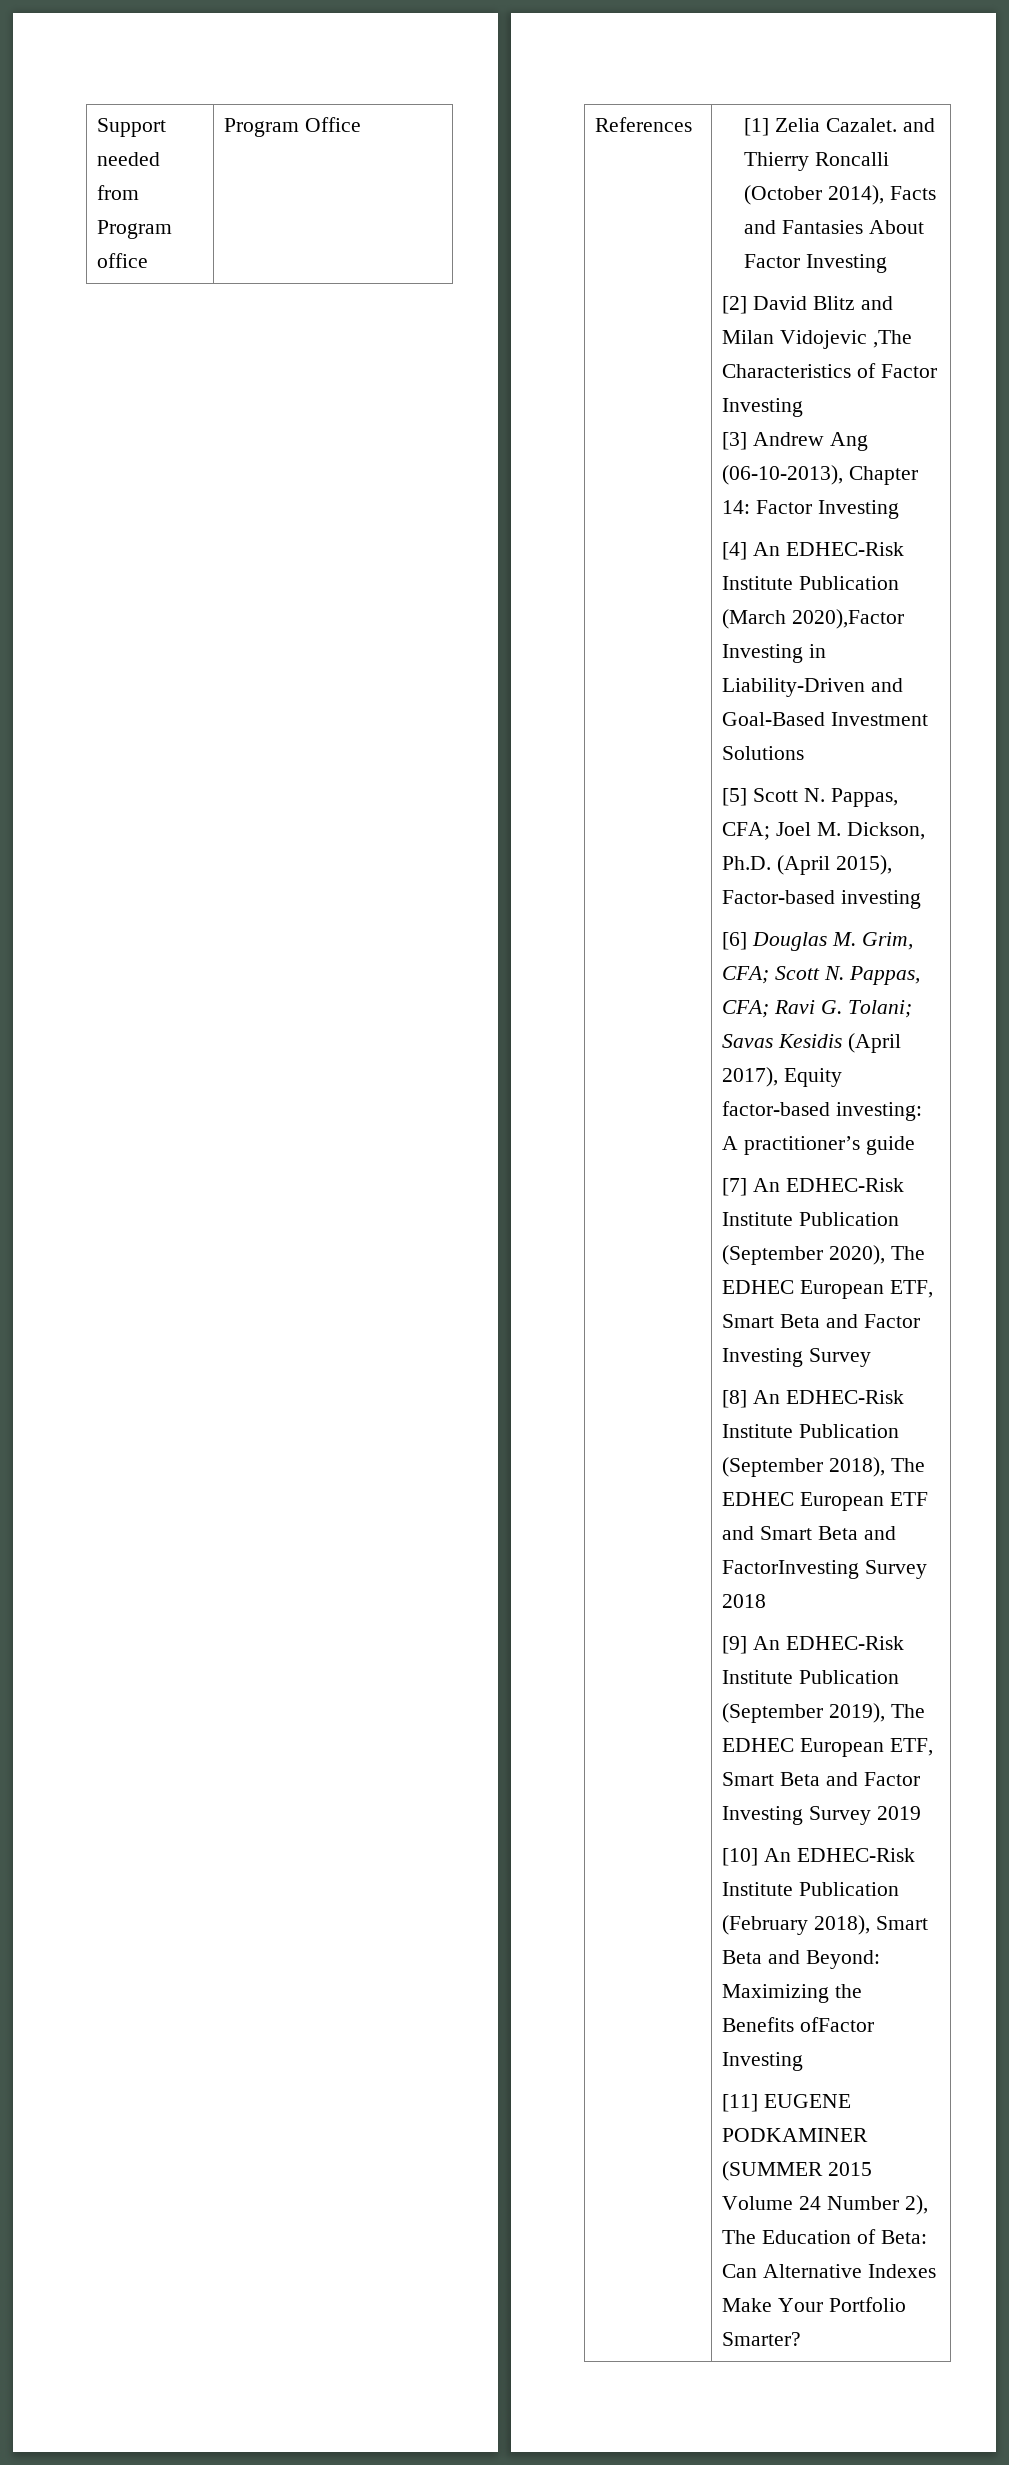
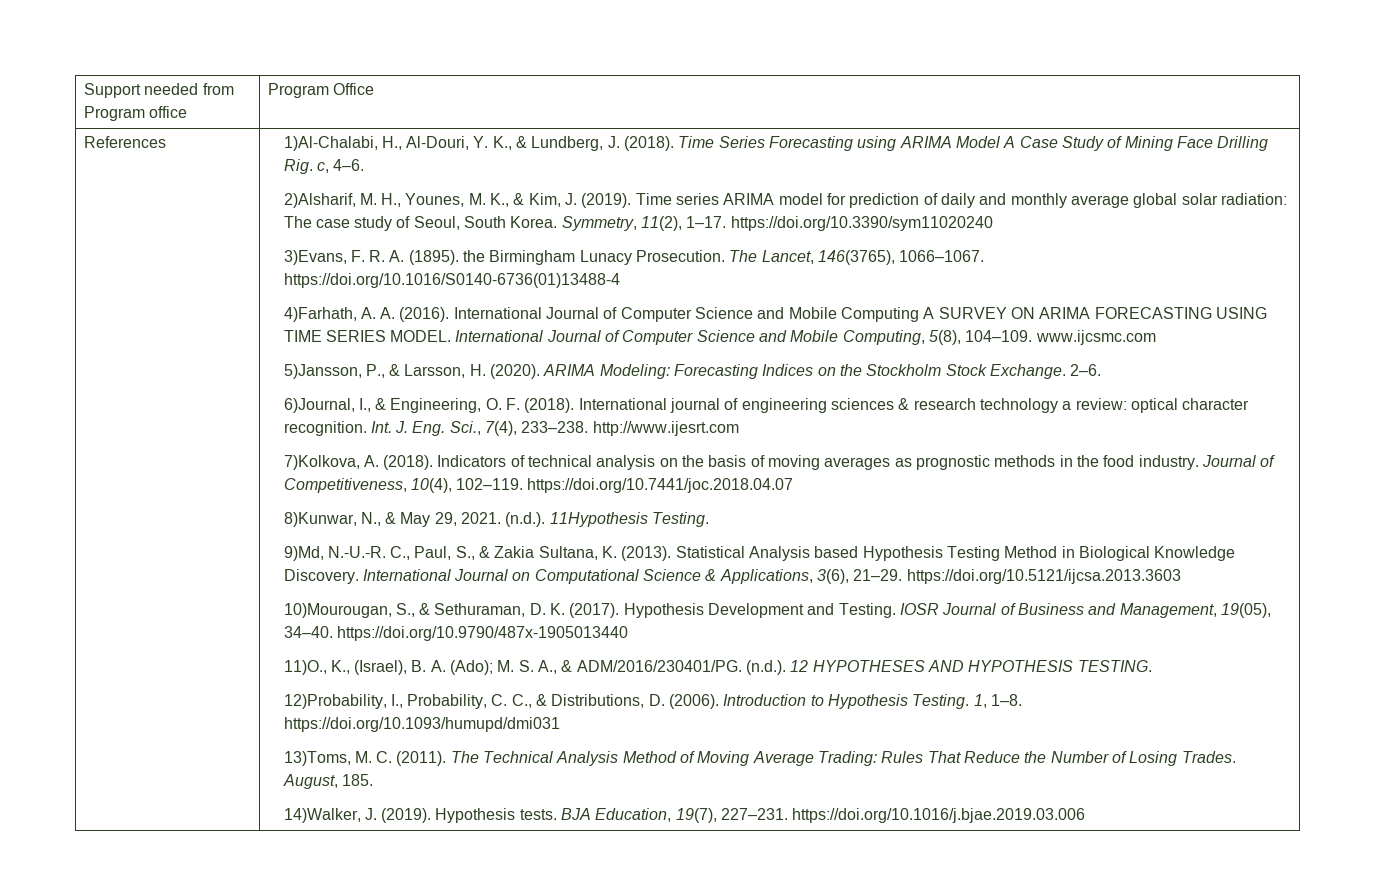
[744,118,935,136] [744,152,889,171] [744,185,936,205] [744,220,924,234] [744,254,887,273] [722,296,893,314] [722,330,912,349] [722,363,937,378] [722,398,804,417] [722,432,868,451] [722,465,919,485] [722,500,899,519] [722,542,904,560] [722,576,900,590] [722,609,905,629] [722,644,827,663] [722,678,904,697] [722,712,929,726] [722,746,805,760] [722,788,898,807] [722,822,925,840] [722,855,892,875] [722,890,922,909] [722,932,913,951] [722,966,920,985] [722,1000,912,1018] [722,1033,901,1053] [722,1067,843,1087] [722,1101,923,1121] [722,1136,915,1155] [722,1178,904,1196] [722,1212,900,1226] [722,1245,925,1265] [722,1280,933,1299] [722,1314,920,1328] [722,1348,872,1367] [722,1390,904,1408] [722,1424,900,1438] [722,1457,925,1477] [722,1492,928,1511] [722,1526,896,1540] [722,1560,928,1579] [722,1594,767,1608] [722,1636,904,1654] [722,1670,900,1684] [722,1703,925,1723] [722,1738,933,1757] [722,1772,920,1786] [722,1806,921,1825] [722,1848,915,1866] [722,1882,900,1896] [722,1915,928,1935] [722,1950,880,1969] [722,1984,863,2003] [722,2017,875,2032] [722,2052,804,2071] [722,2094,852,2112] [722,2128,869,2142] [722,2161,873,2181] [722,2195,928,2215] [722,2229,927,2244] [722,2264,936,2278] [722,2297,906,2312] [722,2332,802,2346] [1] Zelia Cazalet. and Thierry Roncalli (October 2014), Facts and Fantasies About Factor Investing // [2] David Blitz and Milan Vidojevic ,The Characteristics of Factor Investing // [3] Andrew Ang (06-10-2013), Chapter 14: Factor Investing // [4] An EDHEC-Risk Institute Publication (March 2020),Factor Investing in Liability-Driven and Goal-Based Investment Solutions // [5] Scott N. Pappas, CFA; Joel M. Dickson, Ph.D. (April 2015), Factor-based investing // [6] Douglas M. Grim, CFA; Scott N. Pappas, CFA; Ravi G. Tolani; Savas Kesidis (April 2017), Equity factor-based investing: A practitioner’s guide // [7] An EDHEC-Risk Institute Publication (September 2020), The EDHEC European ETF, Smart Beta and Factor Investing Survey // [8] An EDHEC-Risk Institute Publication (September 2018), The EDHEC European ETF and Smart Beta and FactorInvesting Survey 2018 // [9] An EDHEC-Risk Institute Publication (September 2019), The EDHEC European ETF, Smart Beta and Factor Investing Survey 2019 // [10] An EDHEC-Risk Institute Publication (February 2018), Smart Beta and Beyond: Maximizing the Benefits ofFactor Investing // [11] EUGENE PODKAMINER (SUMMER 2015 Volume 24 Number 2), The Education of Beta: Can Alternative Indexes Make Your Portfolio Smarter? -> [283,136,1269,151] [283,159,365,174] [283,193,1287,208] [283,216,993,231] [283,250,985,265] [283,273,620,288] [283,307,1267,322] [283,330,1156,345] [283,364,1102,379] [283,398,1250,413] [283,421,739,436] [283,455,1276,470] [283,478,794,493] [283,512,710,527] [283,546,1236,561] [283,569,1181,584] [283,603,1271,618] [283,626,628,641] [283,660,1152,675] [283,694,1022,709] [283,717,560,732] [283,751,1236,766] [282,774,373,789] [283,808,1086,823] 1)Al-Chalabi, H., Al-Douri, Y. K., & Lundberg, J. (2018). Time Series Forecasting using ARIMA Model A Case Study of Mining Face Drilling Rig. c, 4–6. // 2)Alsharif, M. H., Younes, M. K., & Kim, J. (2019). Time series ARIMA model for prediction of daily and monthly average global solar radiation: The case study of Seoul, South Korea. Symmetry, 11(2), 1–17. https://doi.org/10.3390/sym11020240 // 3)Evans, F. R. A. (1895). the Birmingham Lunacy Prosecution. The Lancet, 146(3765), 1066–1067. https://doi.org/10.1016/S0140-6736(01)13488-4 // 4)Farhath, A. A. (2016). International Journal of Computer Science and Mobile Computing A SURVEY ON ARIMA FORECASTING USING TIME SERIES MODEL. International Journal of Computer Science and Mobile Computing, 5(8), 104–109. www.ijcsmc.com // 5)Jansson, P., & Larsson, H. (2020). ARIMA Modeling: Forecasting Indices on the Stockholm Stock Exchange. 2–6. // 6)Journal, I., & Engineering, O. F. (2018). International journal of engineering sciences & research technology a review: optical character recognition. Int. J. Eng. Sci., 7(4), 233–238. http://www.ijesrt.com // 7)Kolkova, A. (2018). Indicators of technical analysis on the basis of moving averages as prognostic methods in the food industry. Journal of Competitiveness, 10(4), 102–119. https://doi.org/10.7441/joc.2018.04.07 // 8)Kunwar, N., & May 29, 2021. (n.d.). 11Hypothesis Testing. // 9)Md, N.-U.-R. C., Paul, S., & Zakia Sultana, K. (2013). Statistical Analysis based Hypothesis Testing Method in Biological Knowledge Discovery. International Journal on Computational Science & Applications, 3(6), 21–29. https://doi.org/10.5121/ijcsa.2013.3603 // 10)Mourougan, S., & Sethuraman, D. K. (2017). Hypothesis Development and Testing. IOSR Journal of Business and Management, 19(05), 34–40. https://doi.org/10.9790/487x-1905013440 // 11)O., K., (Israel), B. A. (Ado); M. S. A., & ADM/2016/230401/PG. (n.d.). 12 HYPOTHESES AND HYPOTHESIS TESTING. // 12)Probability, I., Probability, C. C., & Distributions, D. (2006). Introduction to Hypothesis Testing. 1, 1–8. https://doi.org/10.1093/humupd/dmi031 // 13)Toms, M. C. (2011). The Technical Analysis Method of Moving Average Trading: Rules That Reduce the Number of Losing Trades. August, 185. // 14)Walker, J. (2019). Hypothesis tests. BJA Education, 19(7), 227–231. https://doi.org/10.1016/j.bjae.2019.03.006

